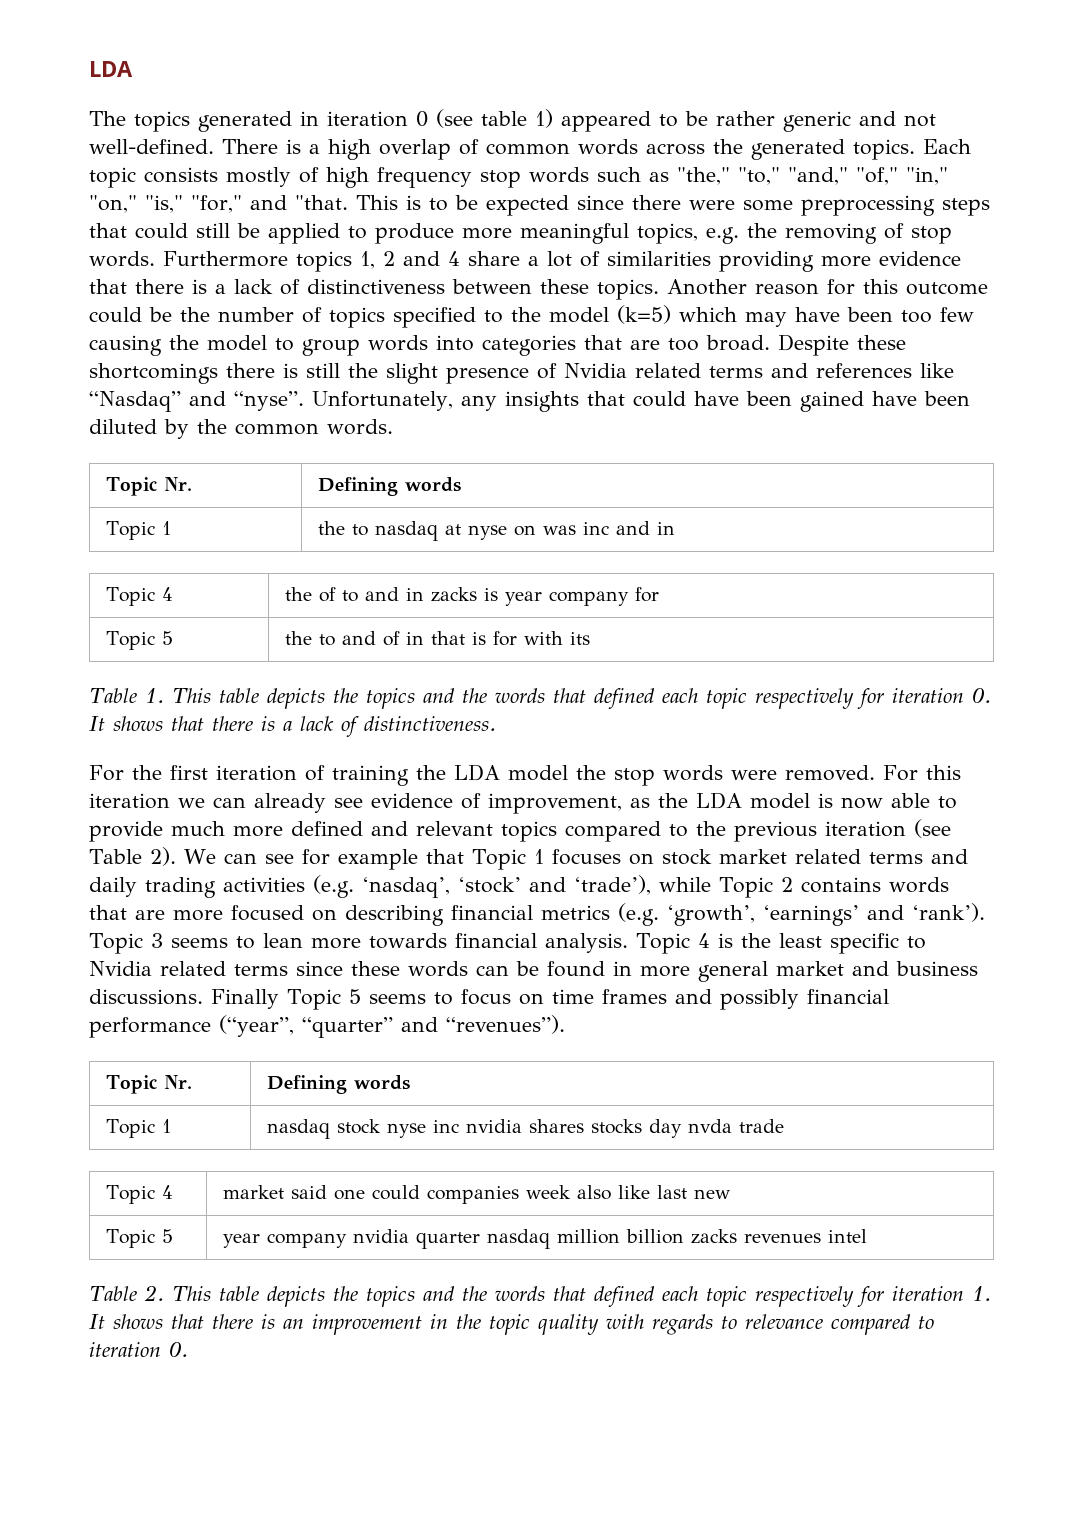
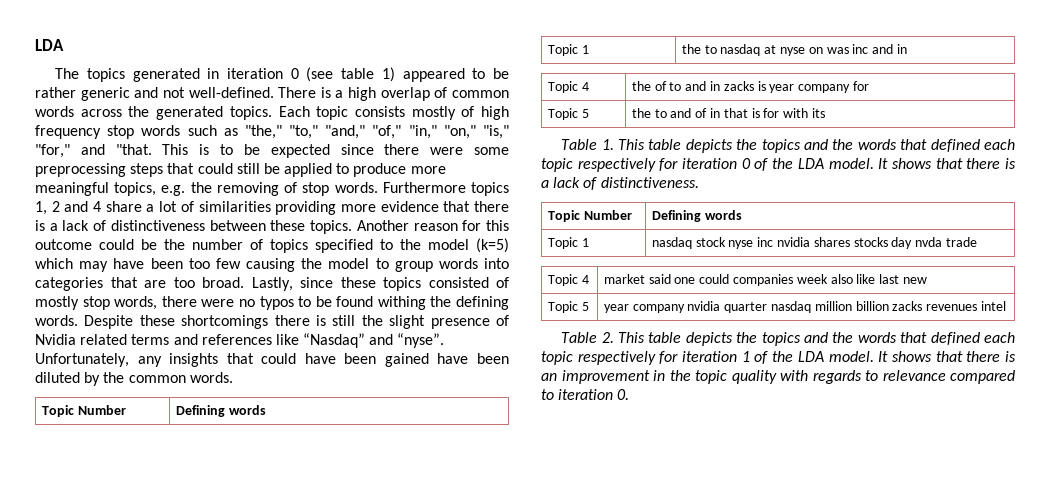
(770, 343) none -> [251,277,509,291] [35,296,509,310] [35,315,78,326] Lastly, since these topics consisted of mostly stop words, there were no typos to be found withing the defining words.
[163,477,192,491] Nr. -> [77,405,126,415] Number
[971,688,991,703] 0. -> [741,158,874,171] 0 of the LDA model.
[89,764,961,786] [89,792,957,814] [89,819,951,842] [89,847,968,870] [89,875,949,898] [89,903,985,926] [89,933,926,954] [89,961,978,982] [89,989,889,1010] [89,1015,565,1038] [105,1075,192,1094] // For the first iteration of training the LDA model the stop words were removed. For this iteration we can already see evidence of improvement, as the LDA model is now able to provide much more defined and relevant topics compared to the previous iteration (see Table 2). We can see for example that Topic 1 focuses on stock market related terms and daily trading activities (e.g. ‘nasdaq’, ‘stock’ and ‘trade’), while Topic 2 contains words that are more focused on describing financial metrics (e.g. ‘growth’, ‘earnings’ and ‘rank’). Topic 3 seems to lean more towards financial analysis. Topic 4 is the least specific to Nvidia related terms since these words can be found in more general market and business discussions. Finally Topic 5 seems to focus on time frames and possibly financial performance (“year”, “quarter” and “revenues”). // Topic Nr. -> [547,210,632,222] // Topic Number
[971,1286,991,1301] 1. -> [741,351,874,364] 1 of the LDA model.

